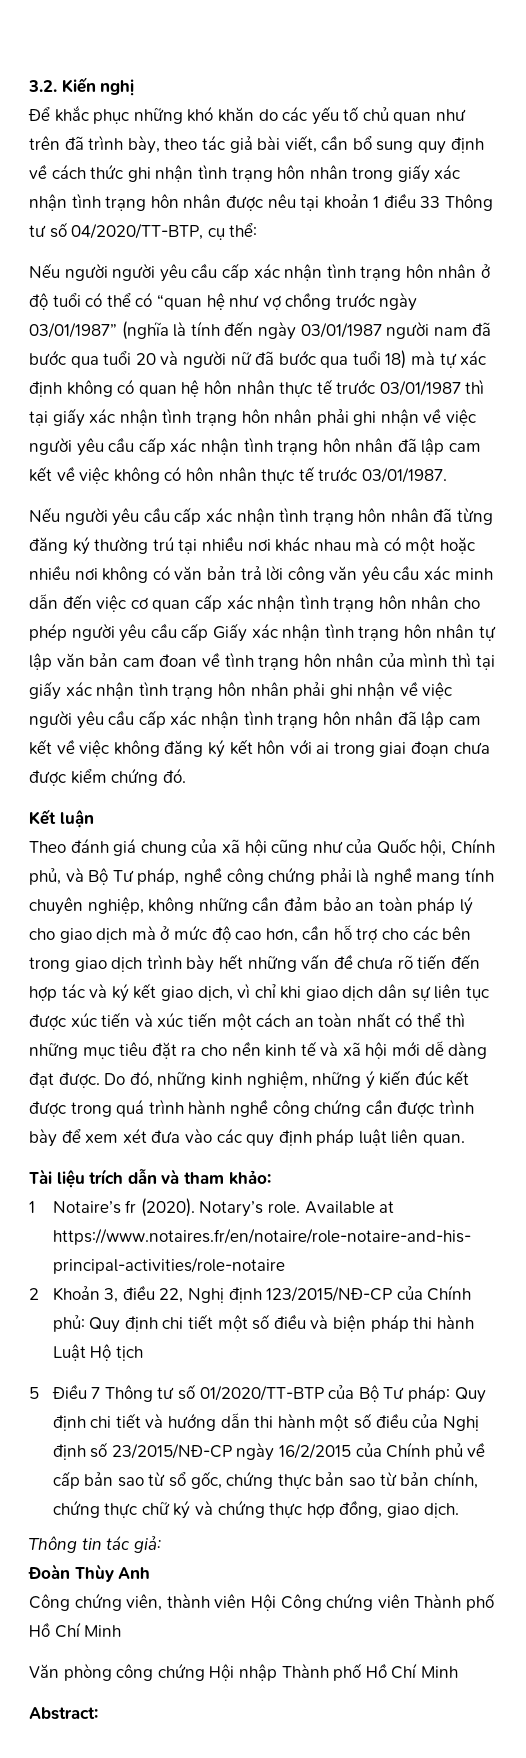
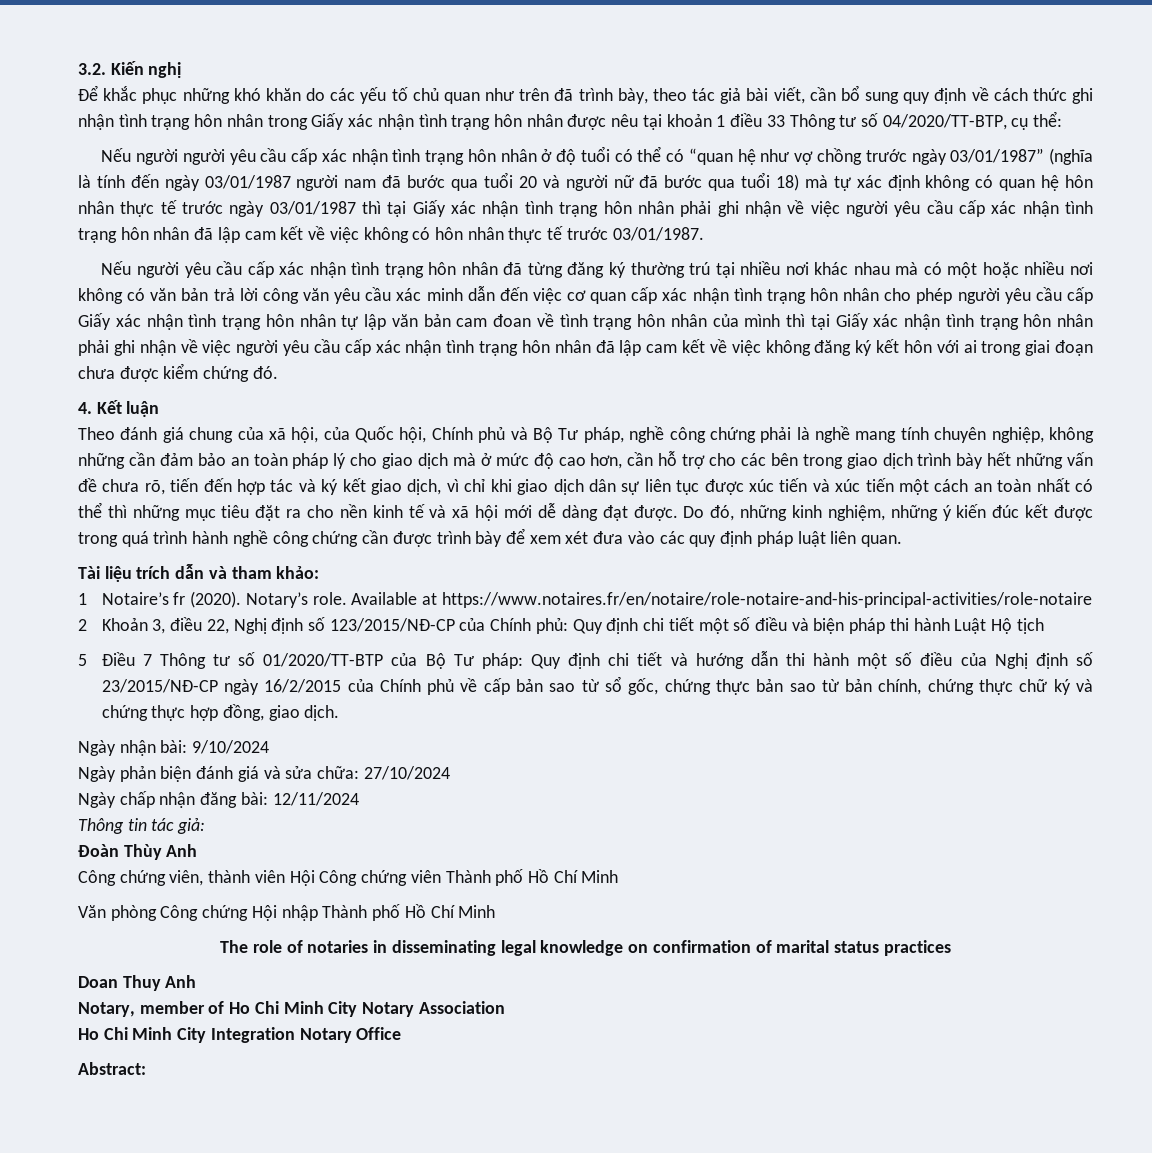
[397,164,430,183] giấy -> [311,113,345,130] Giấy
(376, 386) none -> [229,201,265,217] ngày
[52,408,85,427] giấy -> [412,200,446,217] Giấy
[29,681,61,700] giấy -> [835,313,869,330] Giấy
(186, 775) none -> [78,402,92,414] 4.
[244,839,343,856] hội cũng như -> [291,427,319,443] hội,
[29,868,61,885] phủ, -> [478,427,506,443] phủ
[397,955,413,969] rõ -> [144,480,165,495] rõ,
(262, 1295) none -> [307,617,325,631] số
(459, 1510) none -> [78,740,270,756] [78,766,450,782] [78,791,359,808] // Ngày nhận bài: 9/10/2024 // Ngày phản biện đánh giá và sửa chữa: 27/10/2024 // Ngày chấp nhận đăng bài: 12/11/2024
[116,1664,154,1681] công -> [160,905,199,921] Công
(458, 1672) none -> [220,940,951,956] [78,975,197,991] [78,1001,505,1017] [78,1027,402,1043] // The role of notaries in disseminating legal knowledge on confirmation of marital status practices // Doan Thuy Anh // Notary, member of Ho Chi Minh City Notary Association // Ho Chi Minh City Integration Notary Office

